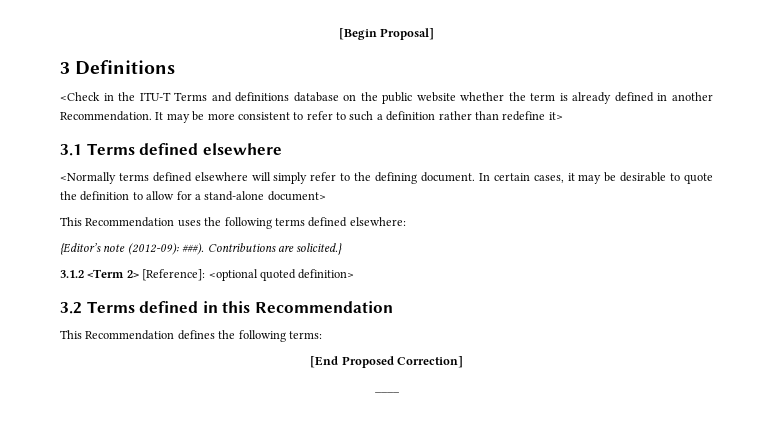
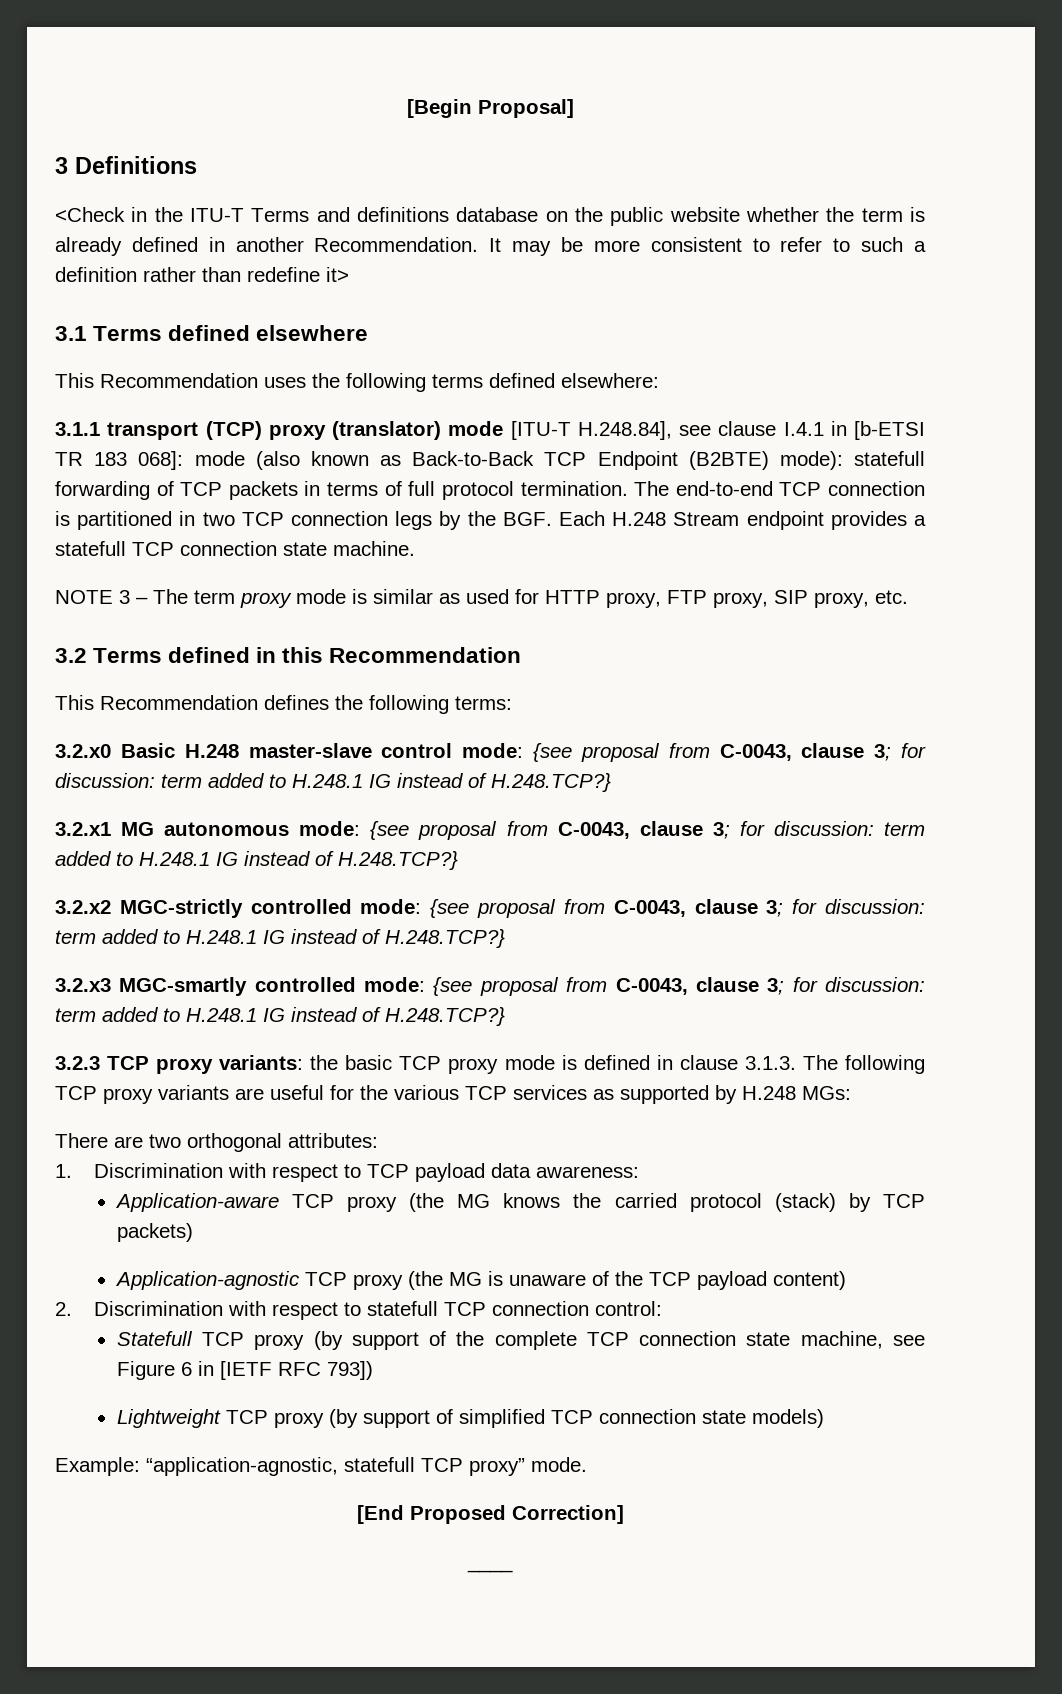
[60,172,714,184] [60,191,326,201] // <Normally terms defined elsewhere will simply refer to the defining document. In certain cases, it may be desirable to quote the definition to allow for a stand-alone document> -> (369, 333) none
[60,243,343,255] [60,269,355,281] {Editor’s note (2012-09): ###). Contributions are solicited.} // 3.1.2 <Term 2> [Reference]: <optional quoted definition> -> [55,421,925,440] [55,451,925,470] [55,481,926,500] [55,511,927,530] [55,541,415,556] [55,589,908,608] 3.1.1 transport (TCP) proxy (translator) mode [ITU-T H.248.84], see clause I.4.1 in [b-ETSI TR 183 068]: mode (also known as Back-to-Back TCP Endpoint (B2BTE) mode): statefull forwarding of TCP packets in terms of full protocol termination. The end-to-end TCP connection is partitioned in two TCP connection legs by the BGF. Each H.248 Stream endpoint provides a statefull TCP connection state machine. // NOTE 3 – The term proxy mode is similar as used for HTTP proxy, FTP proxy, SIP proxy, etc.
(322, 335) none -> [55,743,927,762] [55,773,611,792] [55,821,926,840] [55,851,458,870] [55,899,926,918] [55,929,505,948] [55,977,926,996] [55,1007,505,1026] [55,1055,926,1074] [55,1085,851,1104] [55,1133,378,1152] [55,1163,640,1182] [114,1193,925,1212] [116,1223,193,1242] [114,1271,846,1290] [55,1301,663,1320] [116,1331,926,1350] [116,1361,373,1380] [116,1409,824,1428] [55,1457,587,1476] // 3.2.x0 Basic H.248 master-slave control mode: {see proposal from C-0043, clause 3; for discussion: term added to H.248.1 IG instead of H.248.TCP?} // 3.2.x1 MG autonomous mode: {see proposal from C-0043, clause 3; for discussion: term added to H.248.1 IG instead of H.248.TCP?} // 3.2.x2 MGC-strictly controlled mode: {see proposal from C-0043, clause 3; for discussion: term added to H.248.1 IG instead of H.248.TCP?} // 3.2.x3 MGC-smartly controlled mode: {see proposal from C-0043, clause 3; for discussion: term added to H.248.1 IG instead of H.248.TCP?} // 3.2.3 TCP proxy variants: the basic TCP proxy mode is defined in clause 3.1.3. The following TCP proxy variants are useful for the various TCP services as supported by H.248 MGs: // There are two orthogonal attributes: // 1. Discrimination with respect to TCP payload data awareness: // Application-aware TCP proxy (the MG knows the carried protocol (stack) by TCP packets) // Application-agnostic TCP proxy (the MG is unaware of the TCP payload content) // 2. Discrimination with respect to statefull TCP connection control: // Statefull TCP proxy (by support of the complete TCP connection state machine, see Figure 6 in [IETF RFC 793]) // Lightweight TCP proxy (by support of simplified TCP connection state models) // Example: “application-agnostic, statefull TCP proxy” mode.

